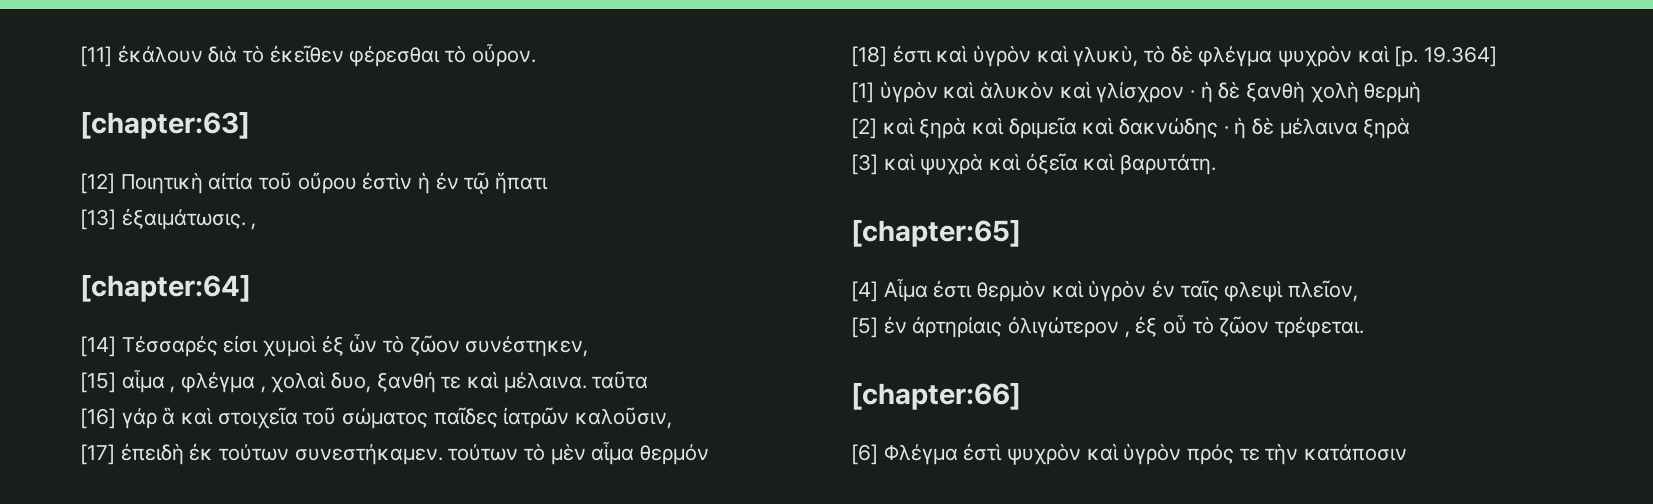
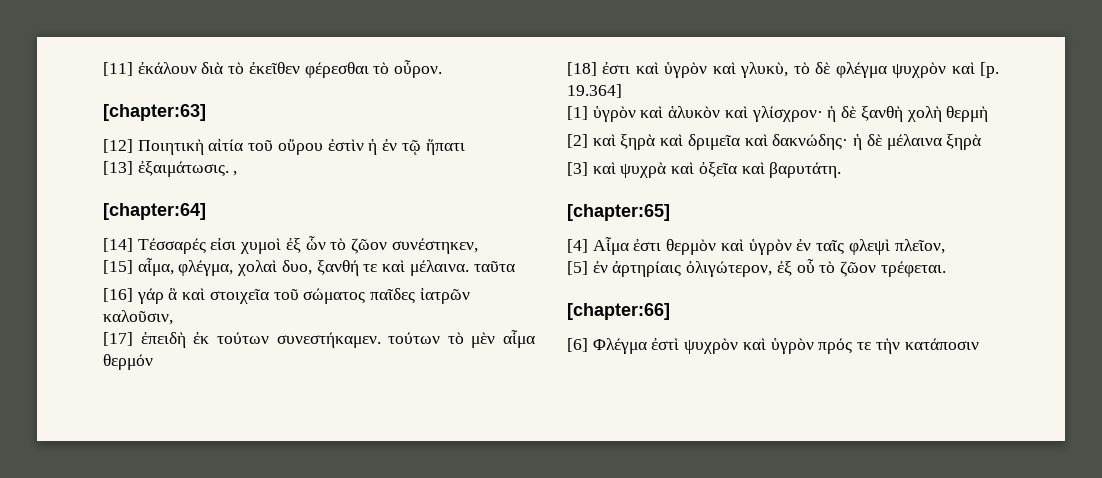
[121,369,266,393] αἷμα , φλέγμα , -> [137,258,234,276] αἷμα, φλέγμα,
[1096,82,1196,103] γλίσχρον · -> [751,106,823,122] γλίσχρον·
[1119,118,1229,139] δακνώδης · -> [772,134,849,150] δακνώδης·
[1008,316,1130,338] ὀλιγώτερον , -> [686,261,773,277] ὀλιγώτερον,

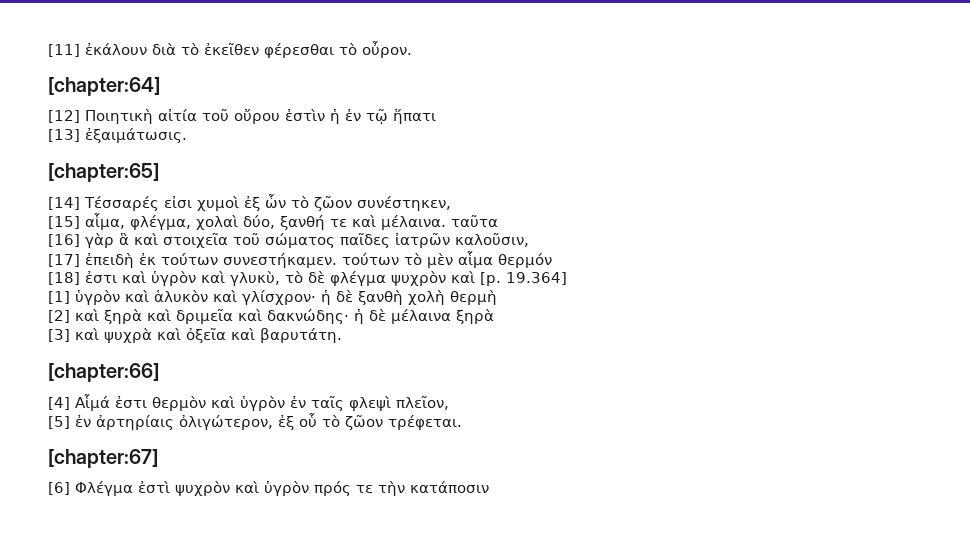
[103,104,206,121] [chapter:63] -> [48,77,160,96] [chapter:64]
[233,171,238,176] [103,203,206,220] , // [chapter:64] -> [48,163,159,182] // [chapter:65]
[281,260,312,275] δυο, -> [243,215,275,229] δύο,
[136,288,164,304] γάρ -> [85,233,114,248] γὰρ
[567,204,670,221] [chapter:65] -> [48,363,159,382] [chapter:66]
[592,237,629,255] Αἷμα -> [75,394,110,411] Αἷμά
[567,303,670,320] [chapter:66] -> [48,449,158,468] [chapter:67]

